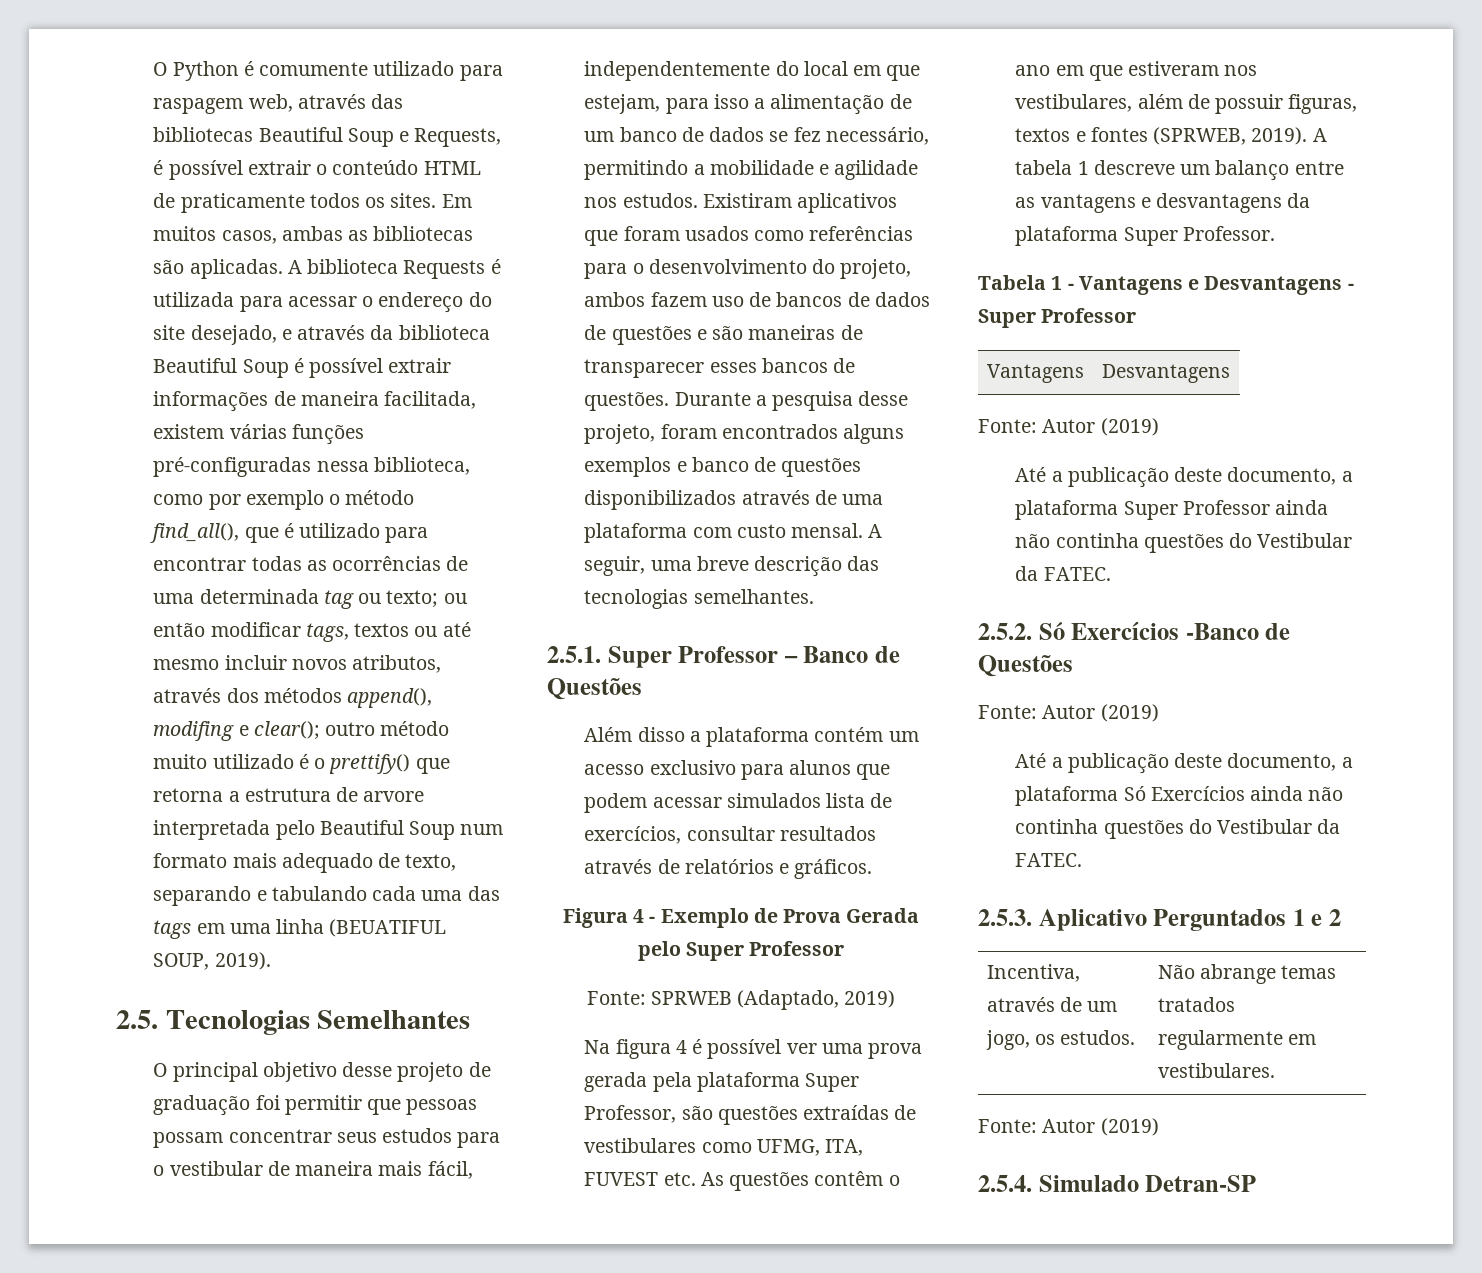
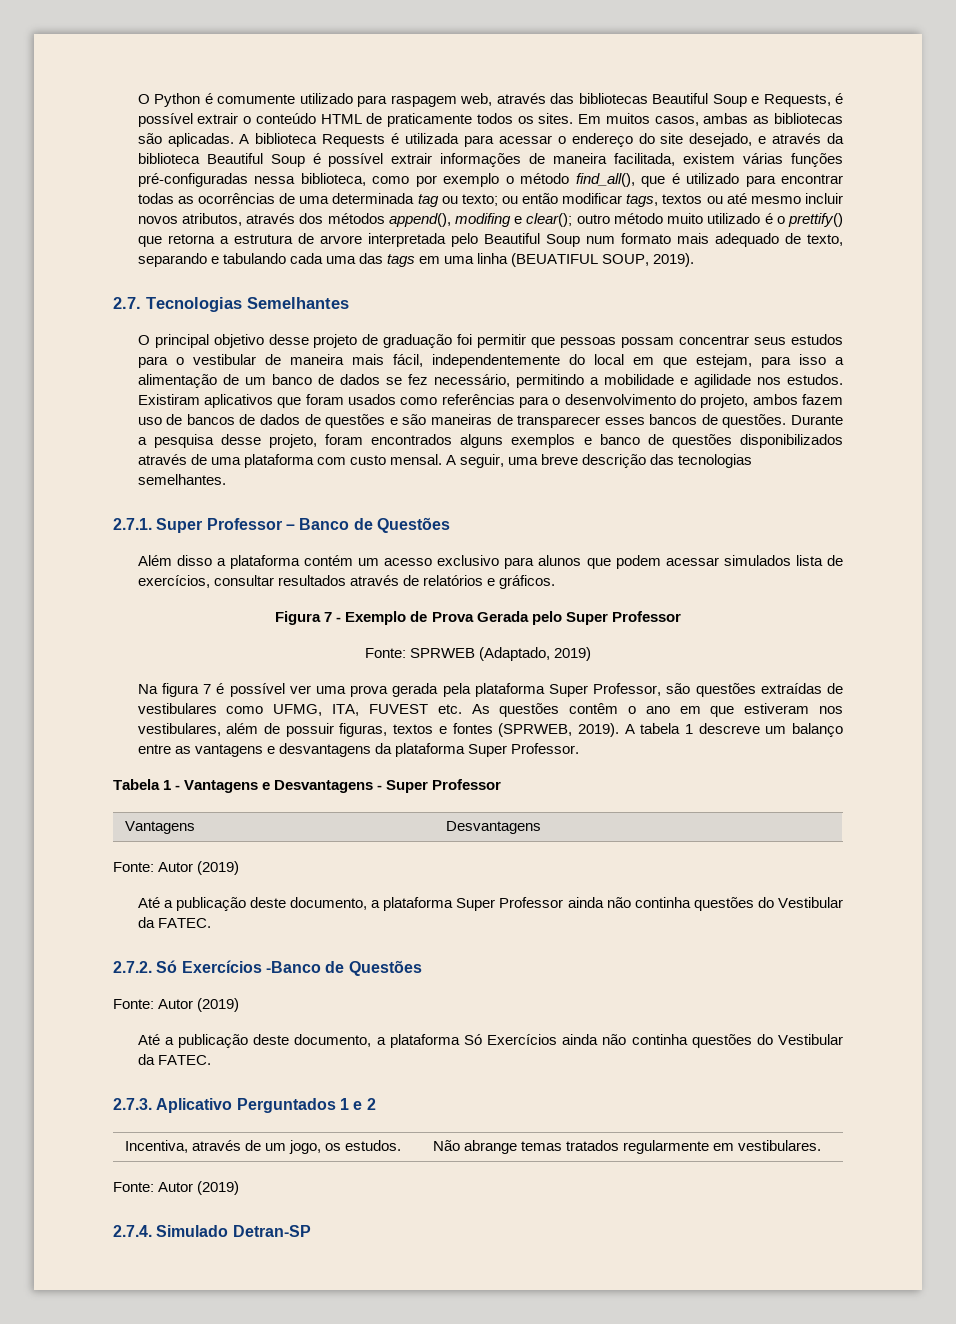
[116,1010,158,1029] 2.5. -> [113,297,141,309] 2.7.
[547,646,601,663] 2.5.1. -> [113,518,152,530] 2.7.1.
[632,909,644,923] 4 -> [324,612,333,622] 7
[675,1040,687,1054] 4 -> [203,684,212,694] 7
[978,623,1032,640] 2.5.2. -> [113,961,152,973] 2.7.2.
[978,909,1032,926] 2.5.3. -> [113,1098,152,1110] 2.7.3.
[978,1175,1032,1192] 2.5.4. -> [113,1225,152,1237] 2.7.4.

